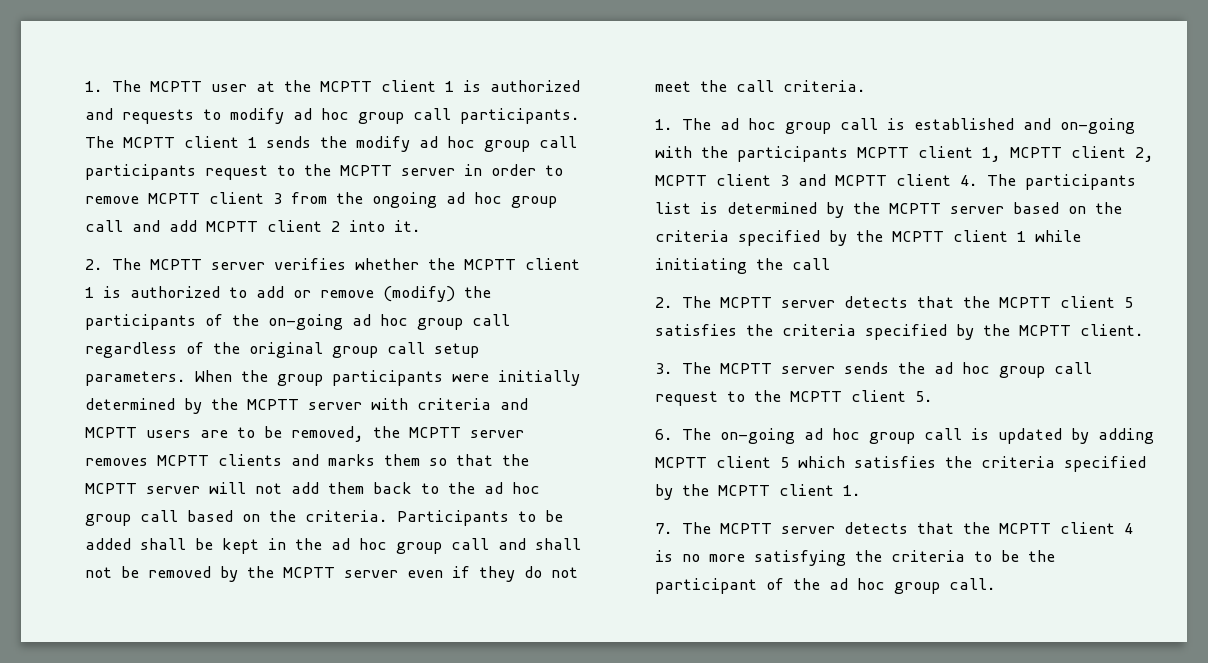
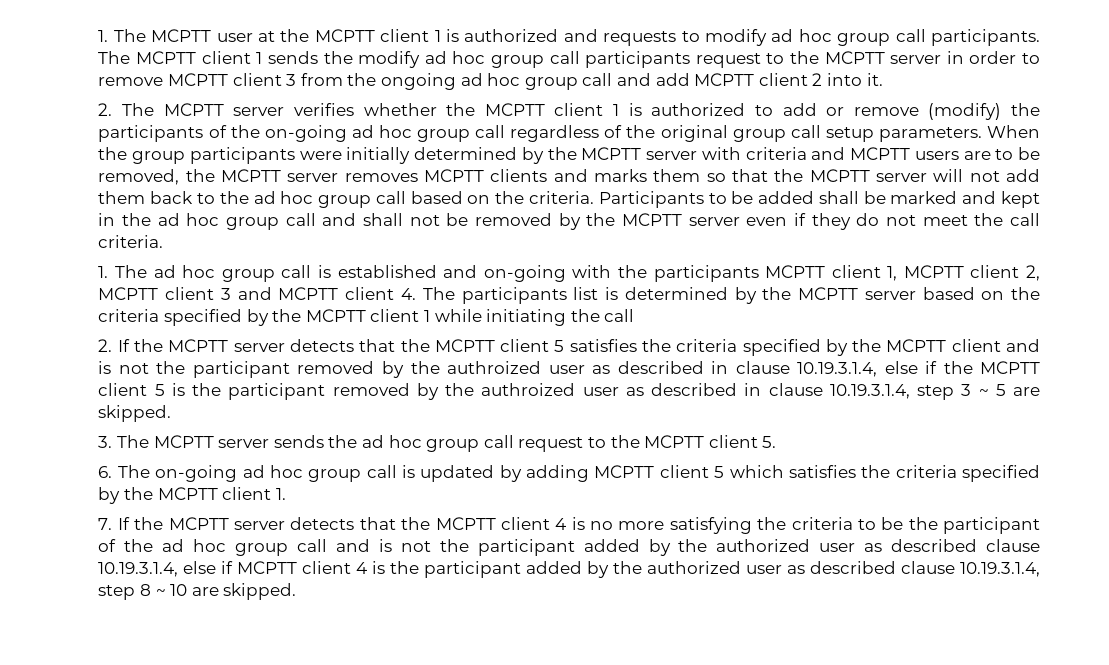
(213, 544) none -> [890,191,997,204] marked and
[681,296,711,308] The -> [117,339,164,352] If the
[1079,324,1144,336] client. -> [951,339,1040,352] [98,361,1040,378] [98,383,1041,400] [98,405,172,422] client and is not the participant removed by the authroized user as described in clause 10.19.3.1.4, else if the MCPTT client 5 is the participant removed by the authroized user as described in clause 10.19.3.1.4, step 3 ~ 5 are skipped.
[681,522,711,534] The -> [117,517,164,530] If the
[948,578,996,590] call. -> [297,539,1041,556] [98,561,1040,578] [98,583,297,600] call and is not the participant added by the authorized user as described clause 10.19.3.1.4, else if MCPTT client 4 is the participant added by the authorized user as described clause 10.19.3.1.4, step 8 ~ 10 are skipped.

